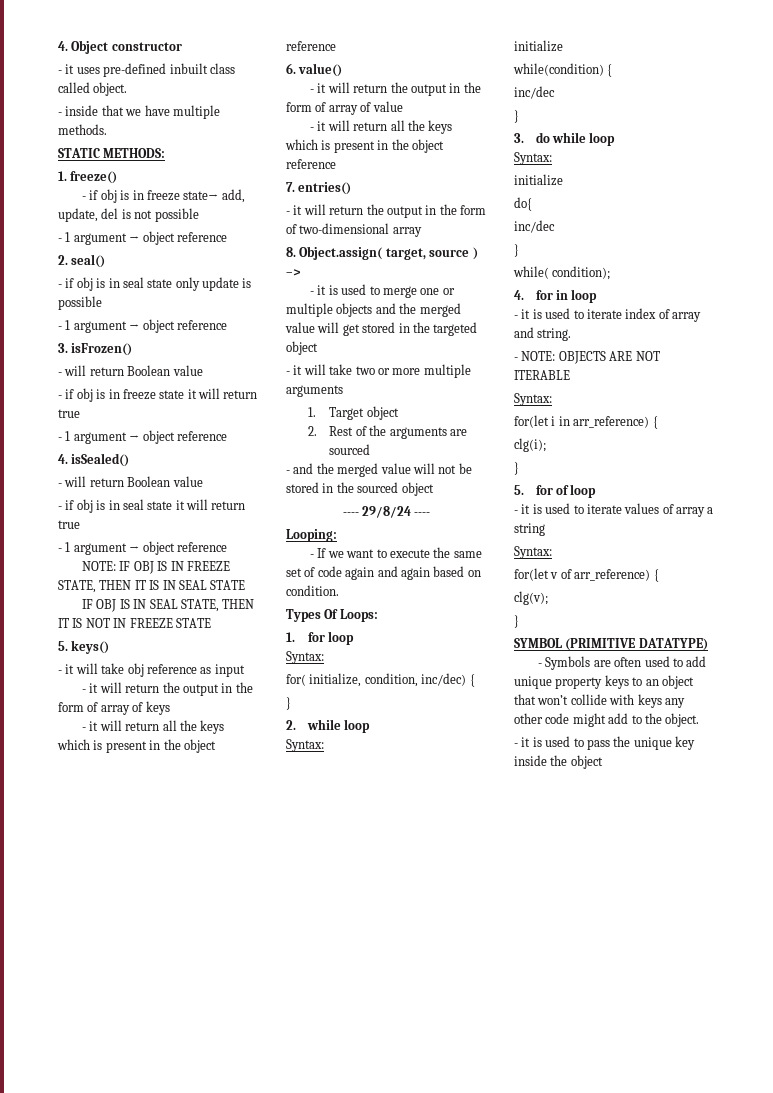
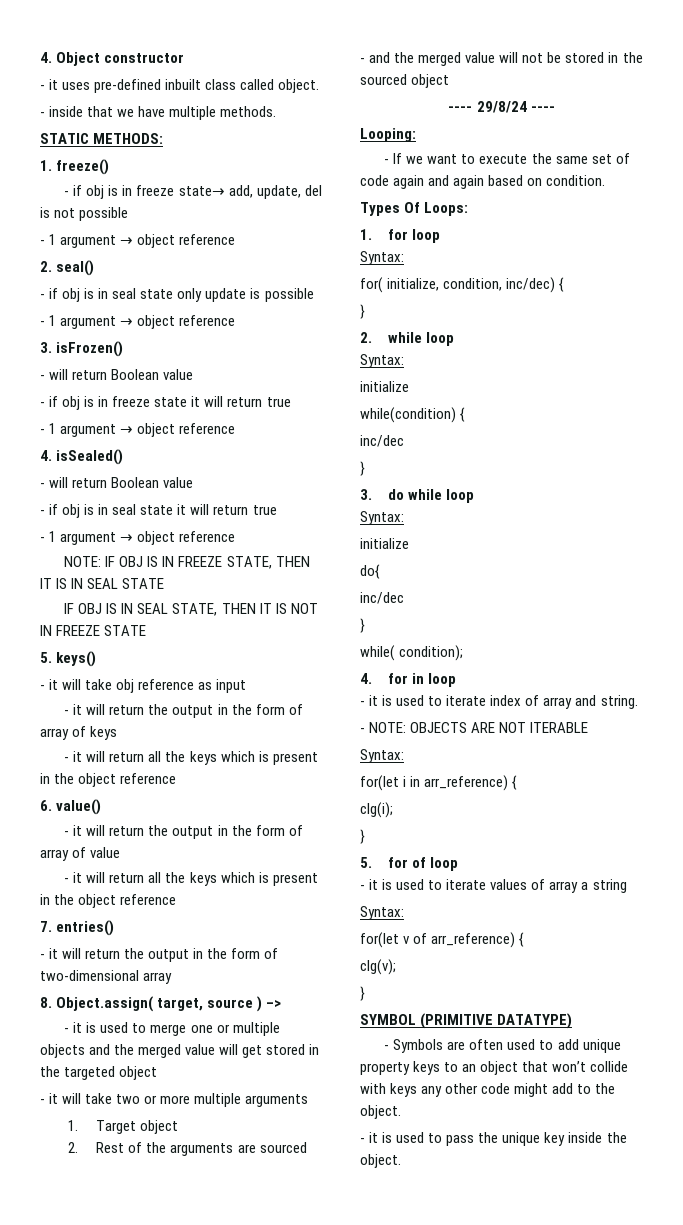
[570,755,603,769] object -> [360,1154,401,1168] object.

